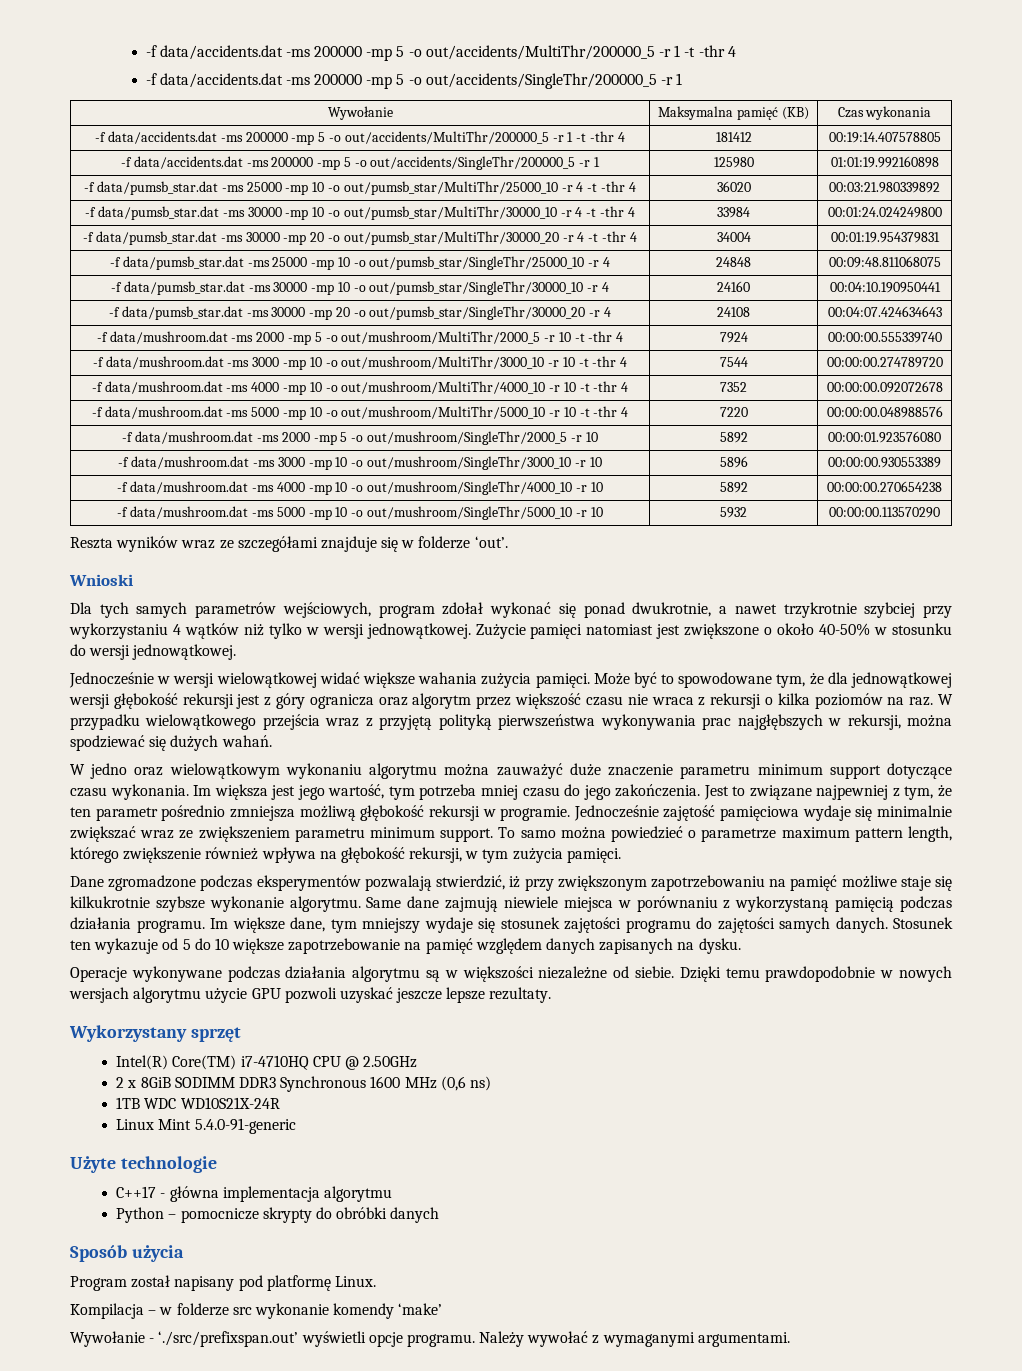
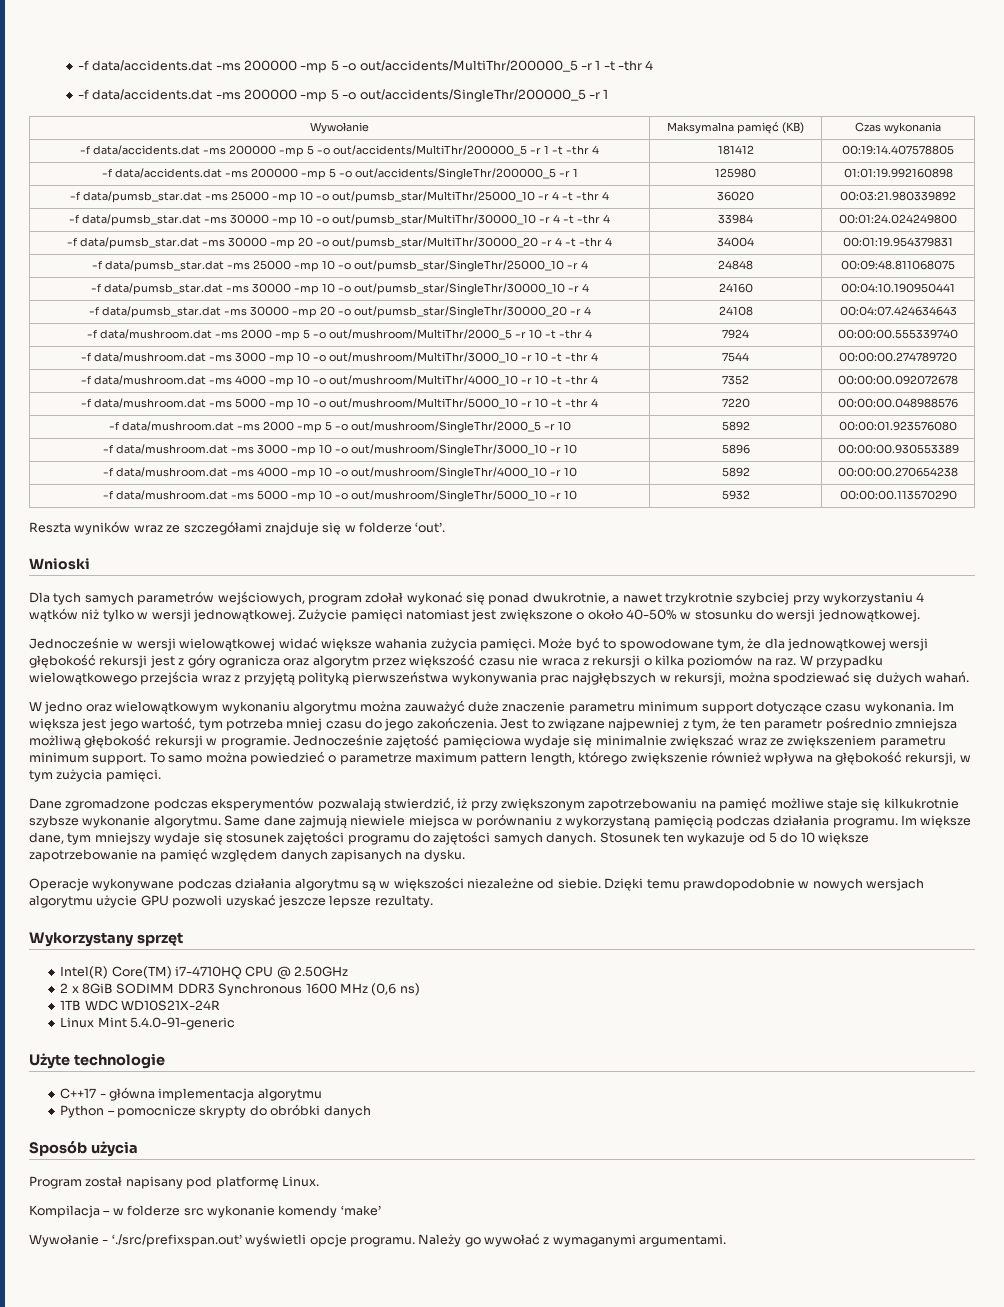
(525, 1339) none -> [464,1237,481,1247] go

